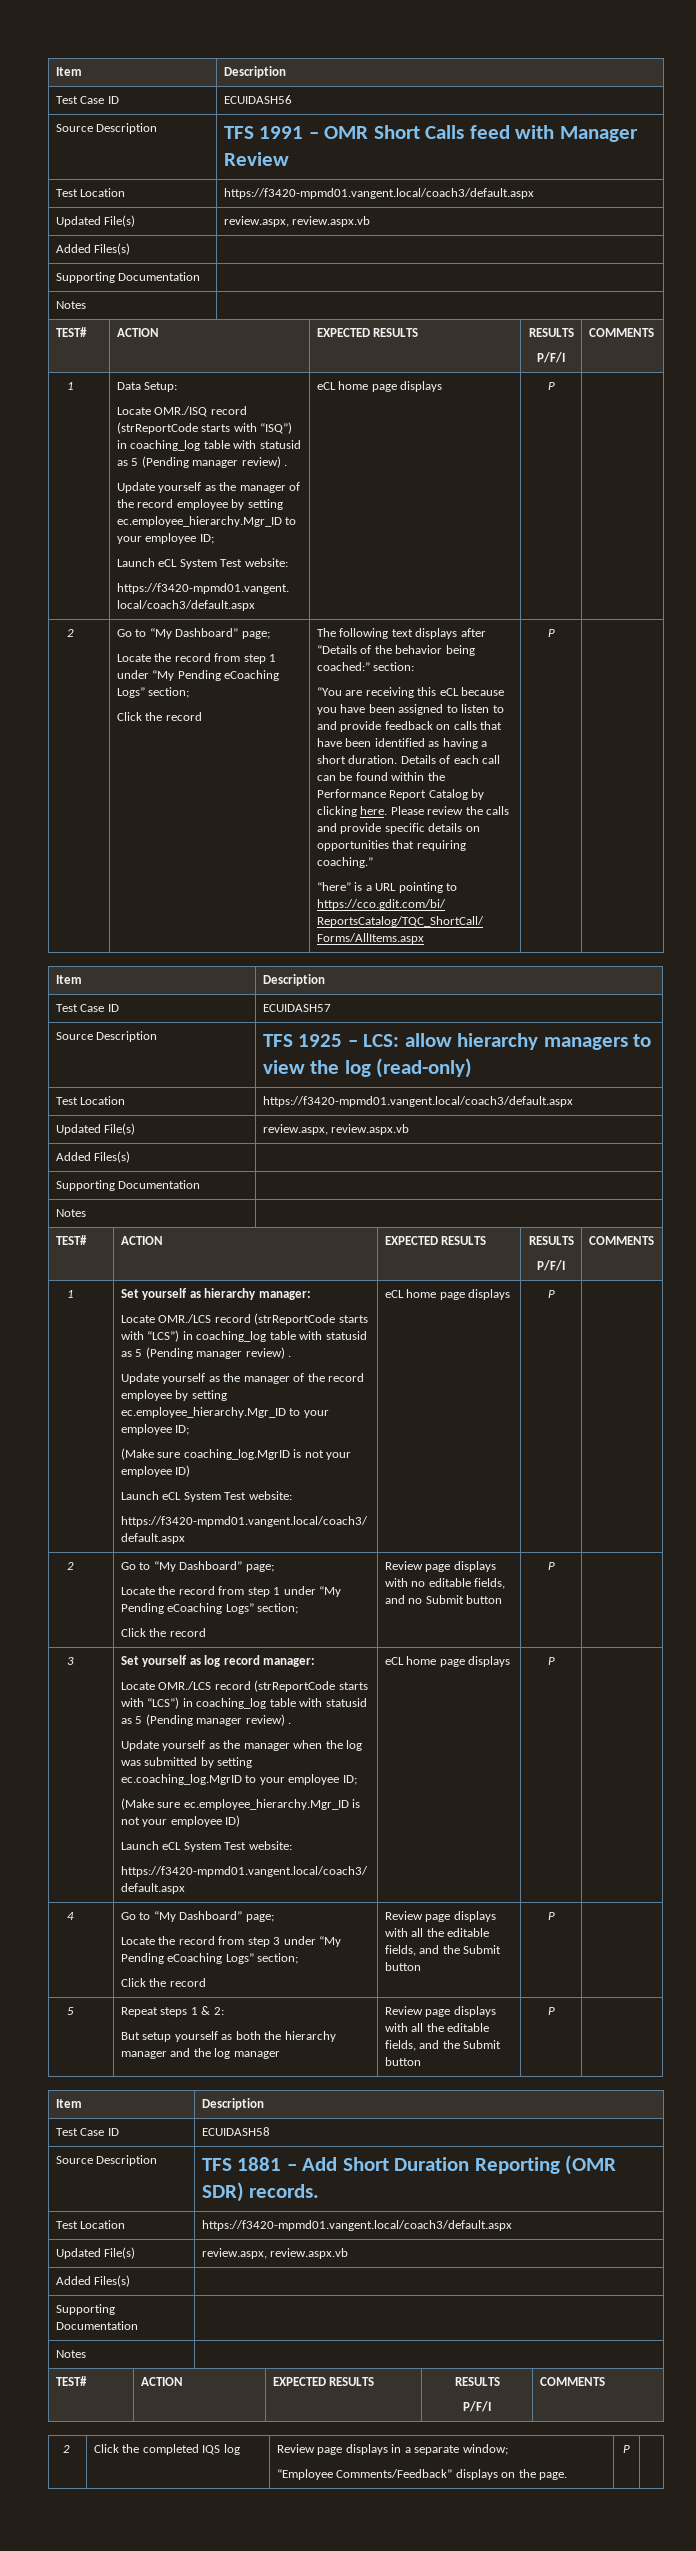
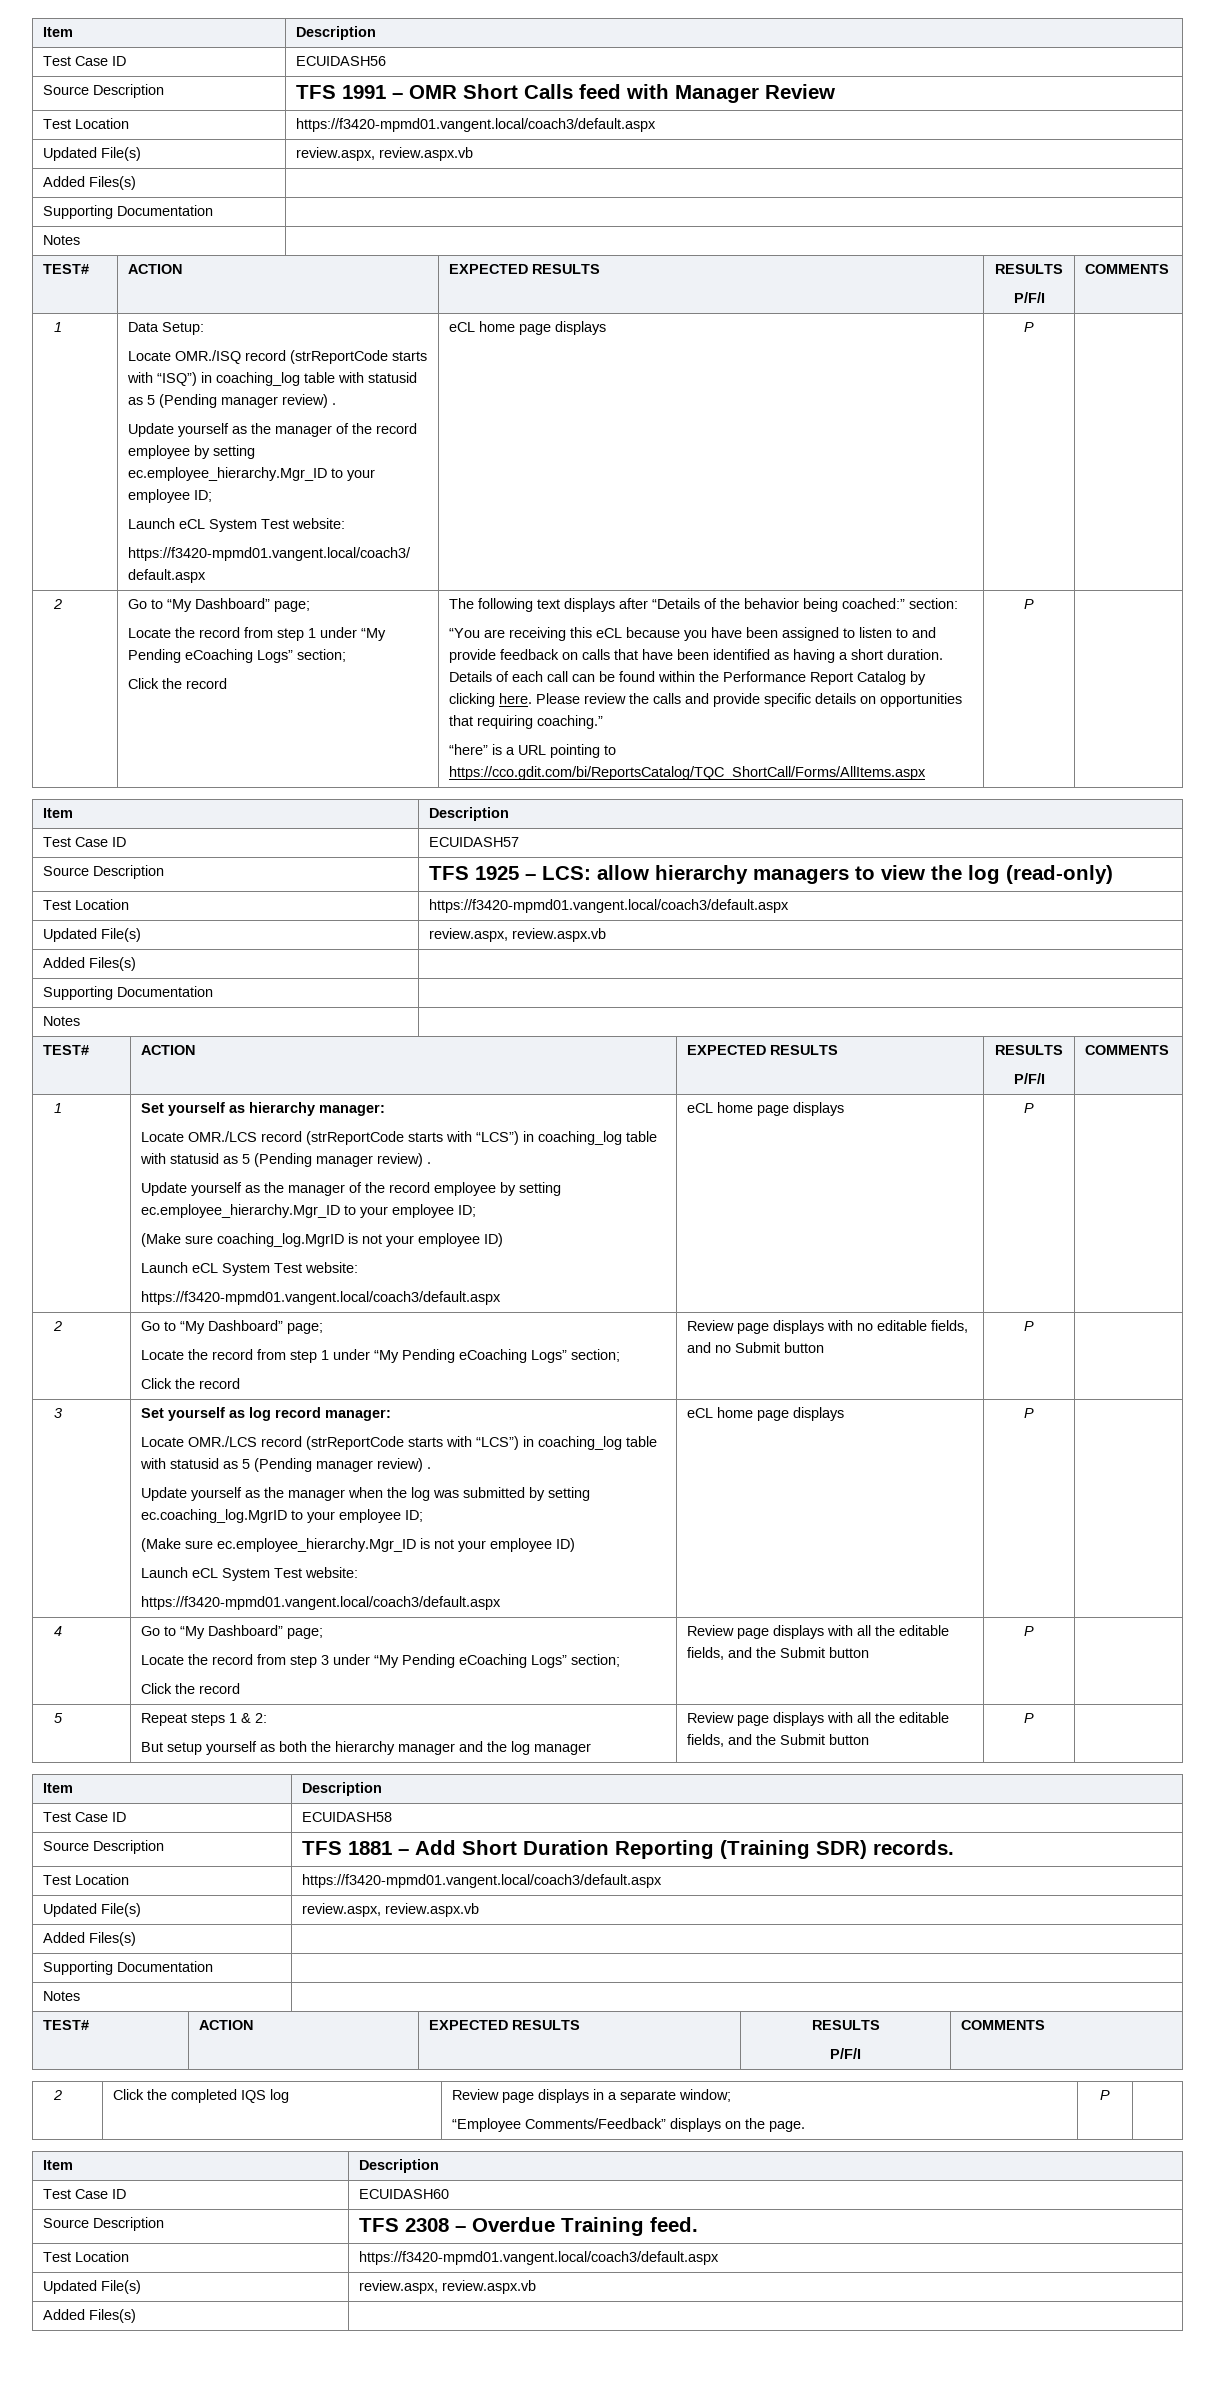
[565,2155,617,2175] (OMR -> [720,1840,811,1859] (Training
(630, 2449) none -> [43,2160,74,2170] [359,2159,440,2173] [43,2189,127,2199] [359,2189,450,2199] [43,2217,165,2231] [359,2217,699,2236] [43,2251,130,2262] [359,2251,720,2265] [43,2280,142,2294] [359,2280,537,2294] [43,2309,137,2323] // Item | Description // Test Case ID | ECUIDASH60 // Source Description | TFS 2308 – Overdue Training feed. // Test Location | https://f3420-mpmd01.vangent.local/coach3/default.aspx // Updated File(s) | review.aspx, review.aspx.vb // Added Files(s) |

